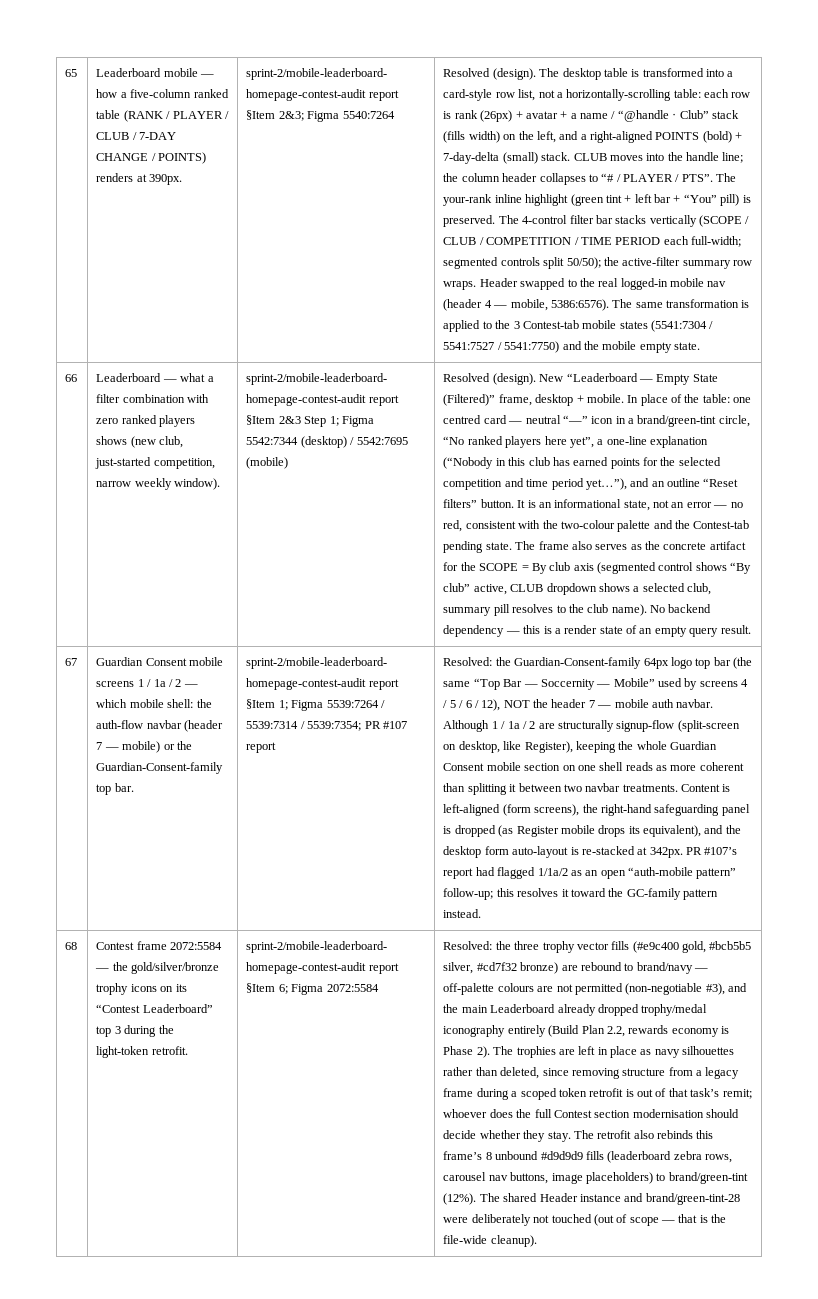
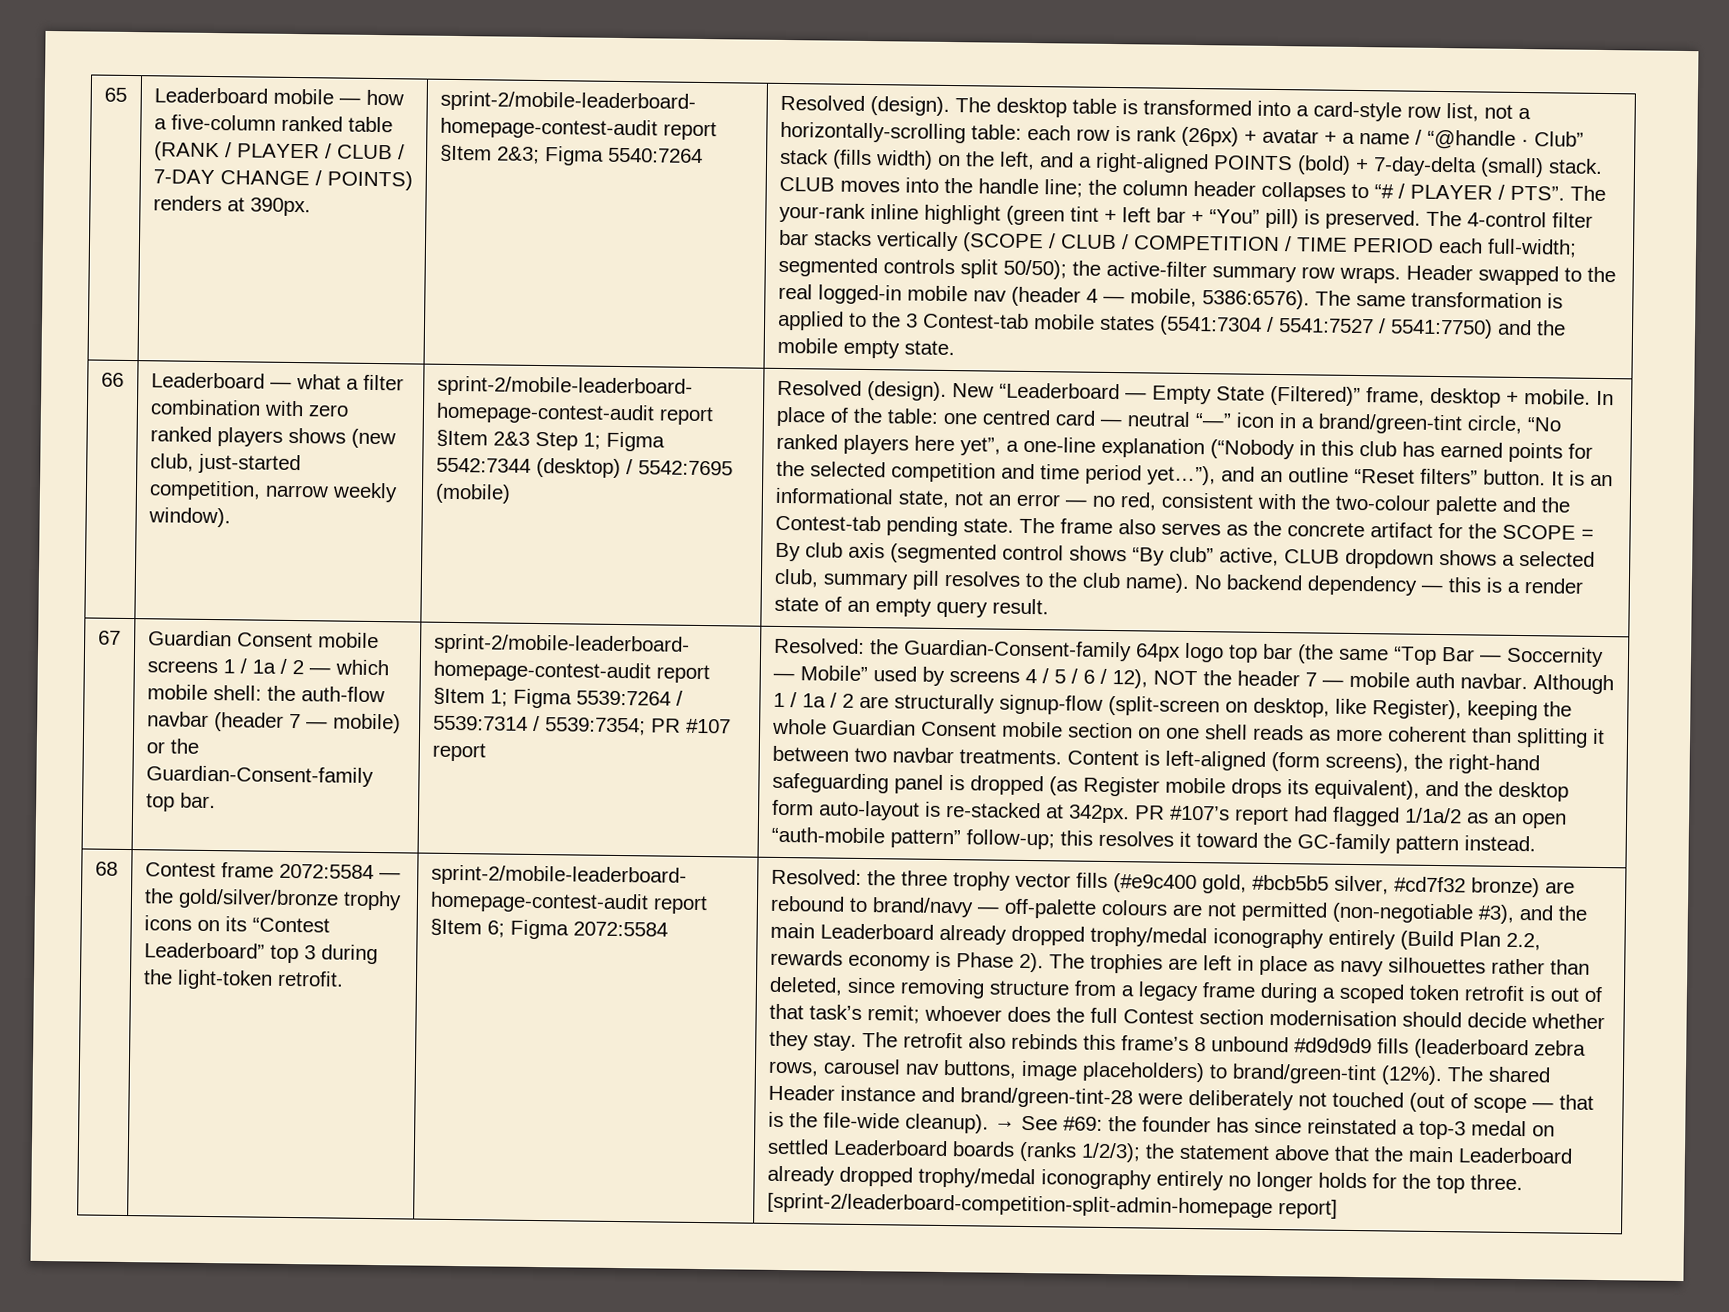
(537, 1241) none -> [993,1115,1555,1140] [766,1138,1573,1164] [766,1165,1523,1194] [766,1192,1338,1219] → See #69: the founder has since reinstated a top-3 medal on settled Leaderboard boards (ranks 1/2/3); the statement above that the main Leaderboard already dropped trophy/medal iconography entirely no longer holds for the top three. [sprint-2/leaderboard-competition-split-admin-homepage report]

